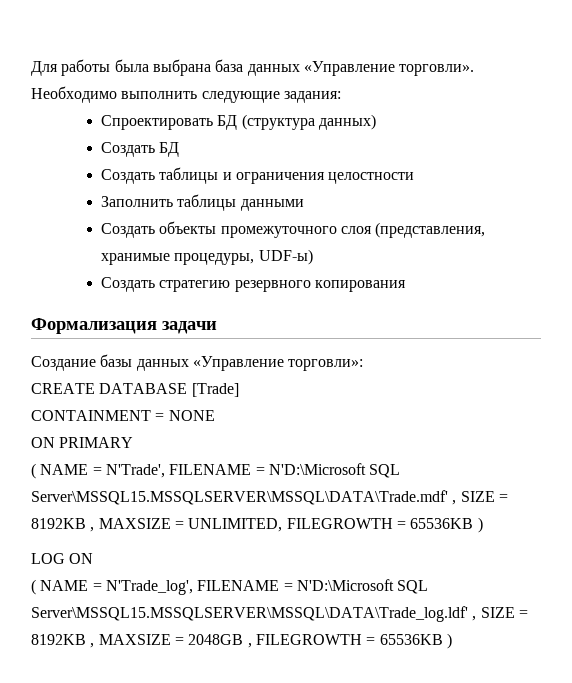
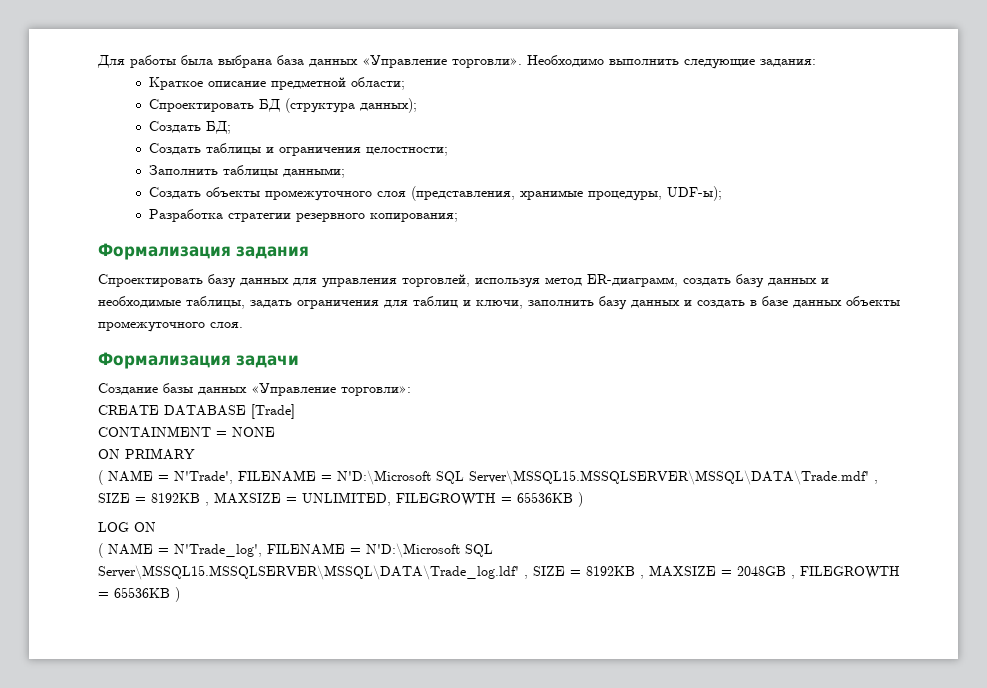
(341, 97) none -> [148,77,405,90] // Краткое описание предметной области;
[319,114,377,130] [101,142,180,157] данных) // Создать БД -> [359,98,417,113] [148,121,231,134] данных); // Создать БД;
[328,172,415,184] целостности -> [365,147,448,156] целостности;
[240,199,304,211] данными -> [282,168,345,178] данными;
[258,249,313,265] [101,277,407,292] UDF-ы) // Создать стратегию резервного копирования -> [666,186,722,201] [148,209,458,222] [98,243,309,260] [98,274,829,288] [98,296,900,310] [98,321,243,332] UDF-ы); // Разработка стратегии резервного копирования; // Формализация задания // Спроектировать базу данных для управления торговлей, используя метод ER-диаграмм, создать базу данных и необходимые таблицы, задать ограничения для таблиц и ключи, заполнить базу данных и создать в базе данных объекты промежуточного слоя.

